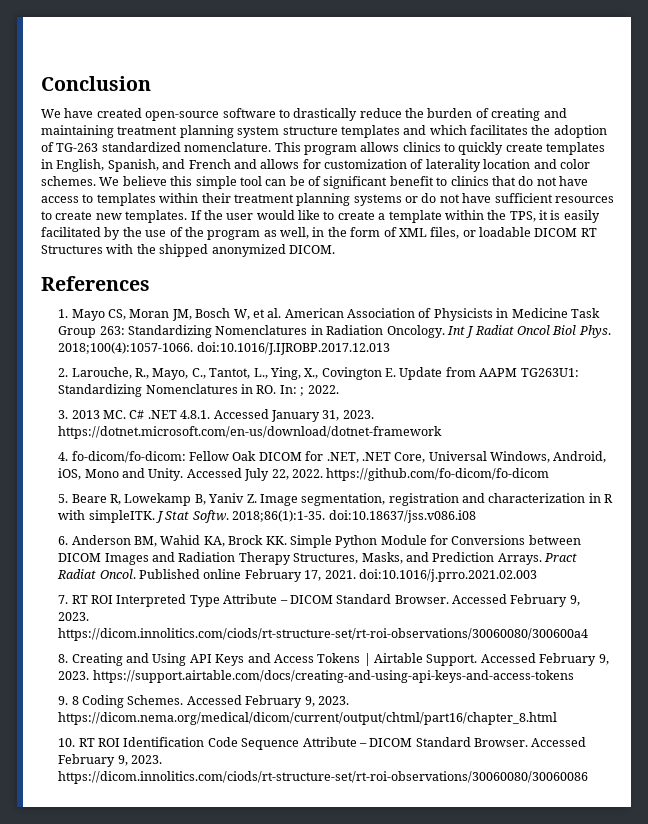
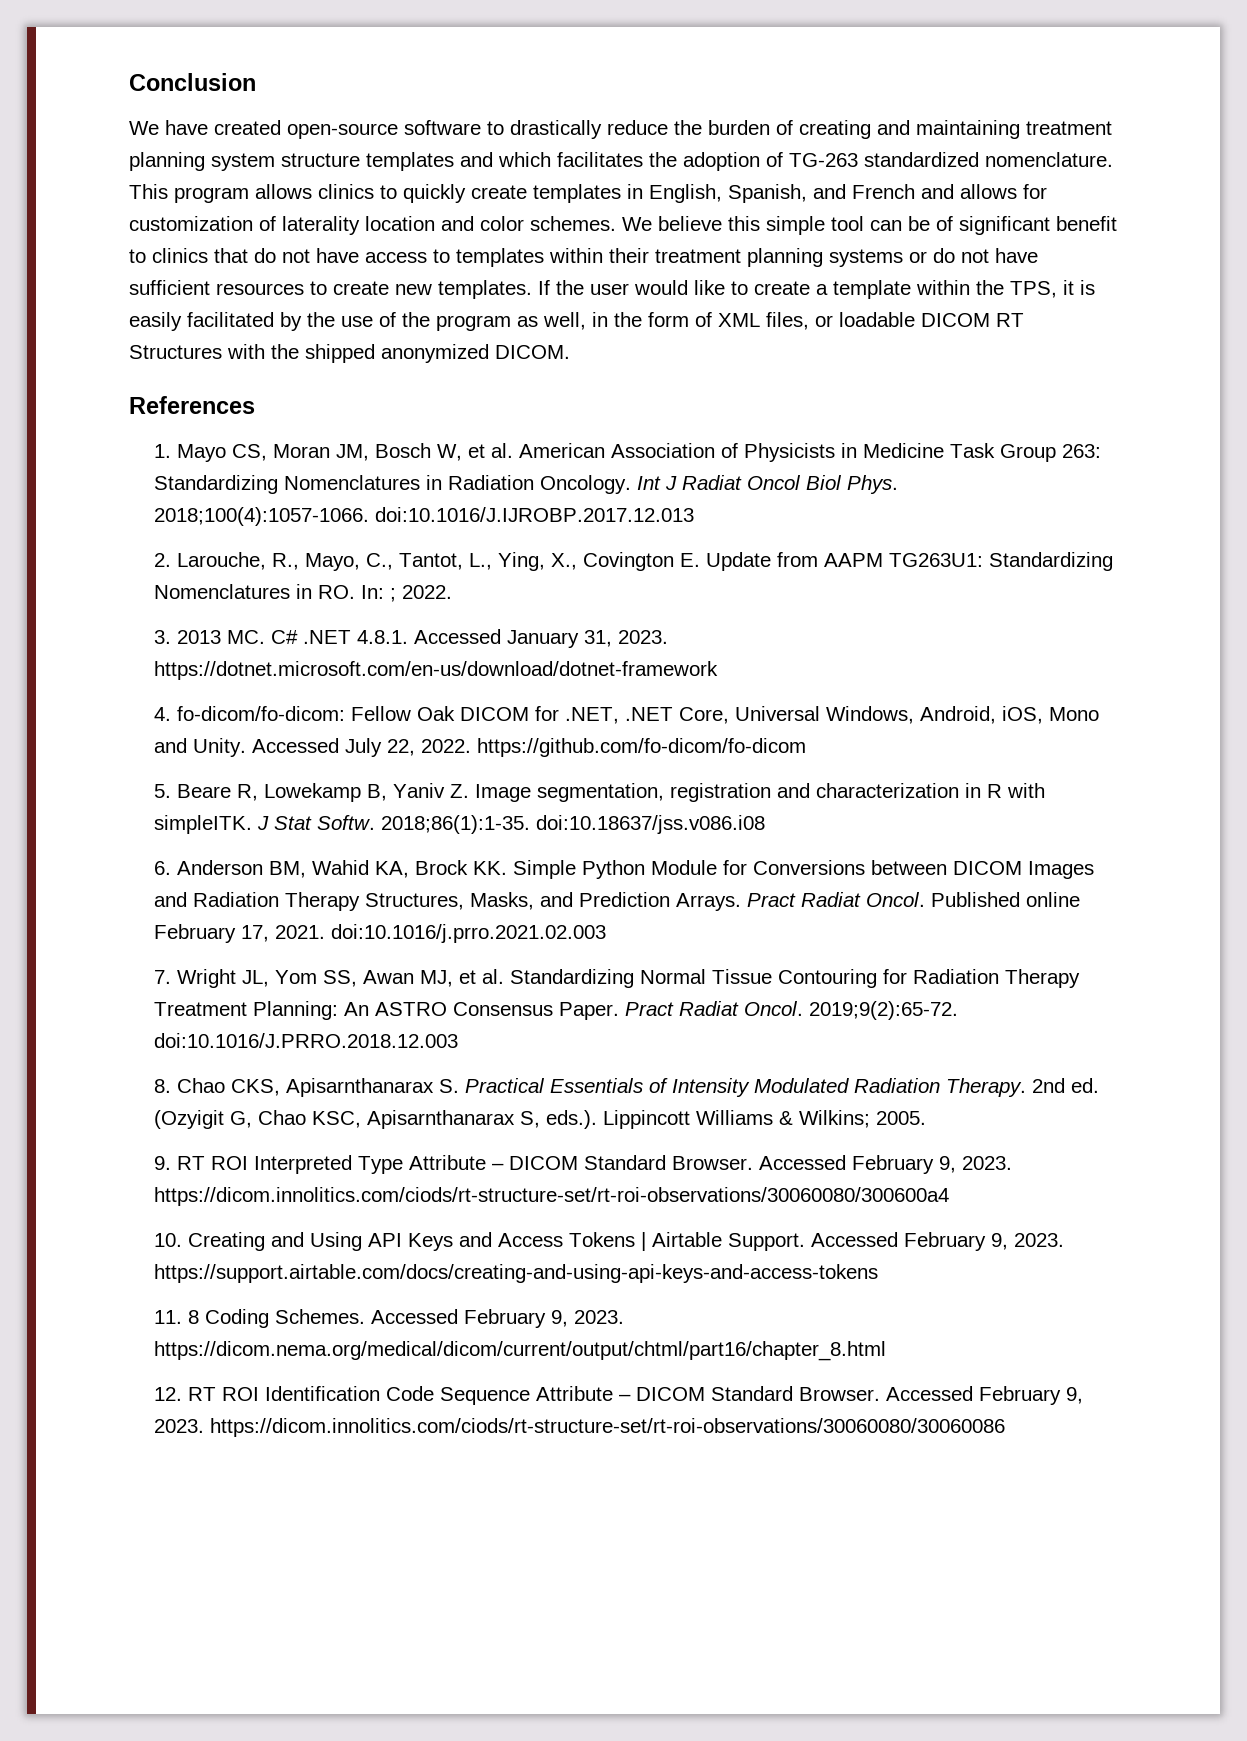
(69, 599) none -> [177,969,1081,988] [154,1001,959,1020] [154,1033,459,1048] [154,1078,1100,1097] [154,1110,927,1129] [154,1156,172,1170] Wright JL, Yom SS, Awan MJ, et al. Standardizing Normal Tissue Contouring for Radiation Therapy Treatment Planning: An ASTRO Consensus Paper. Pract Radiat Oncol. 2019;9(2):65-72. doi:10.1016/J.PRRO.2018.12.003 // 8. Chao CKS, Apisarnthanarax S. Practical Essentials of Intensity Modulated Radiation Therapy. 2nd ed. (Ozyigit G, Chao KSC, Apisarnthanarax S, eds.). Lippincott Williams & Wilkins; 2005. // 9.
[58,654,69,663] 8. -> [154,1233,183,1247] 10.
[58,696,69,705] 9. -> [154,1310,183,1324] 11.
[58,738,76,747] 10. -> [154,1387,183,1401] 12.

